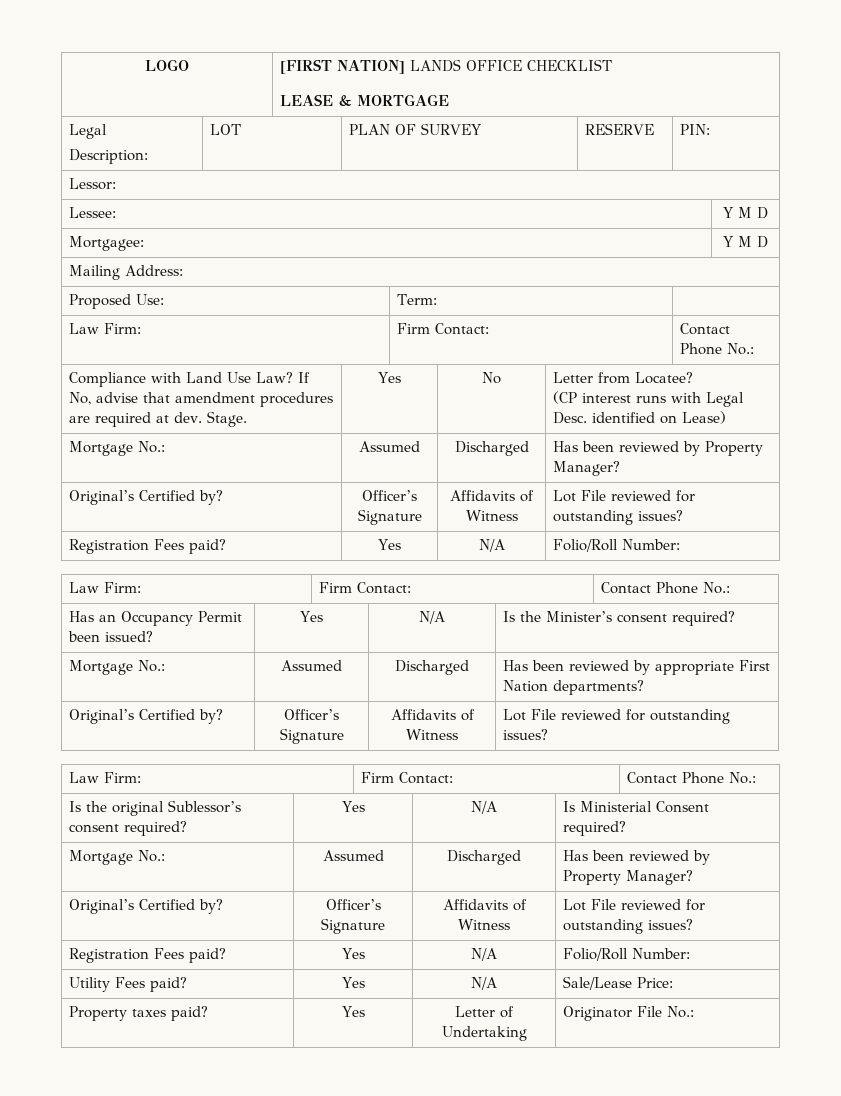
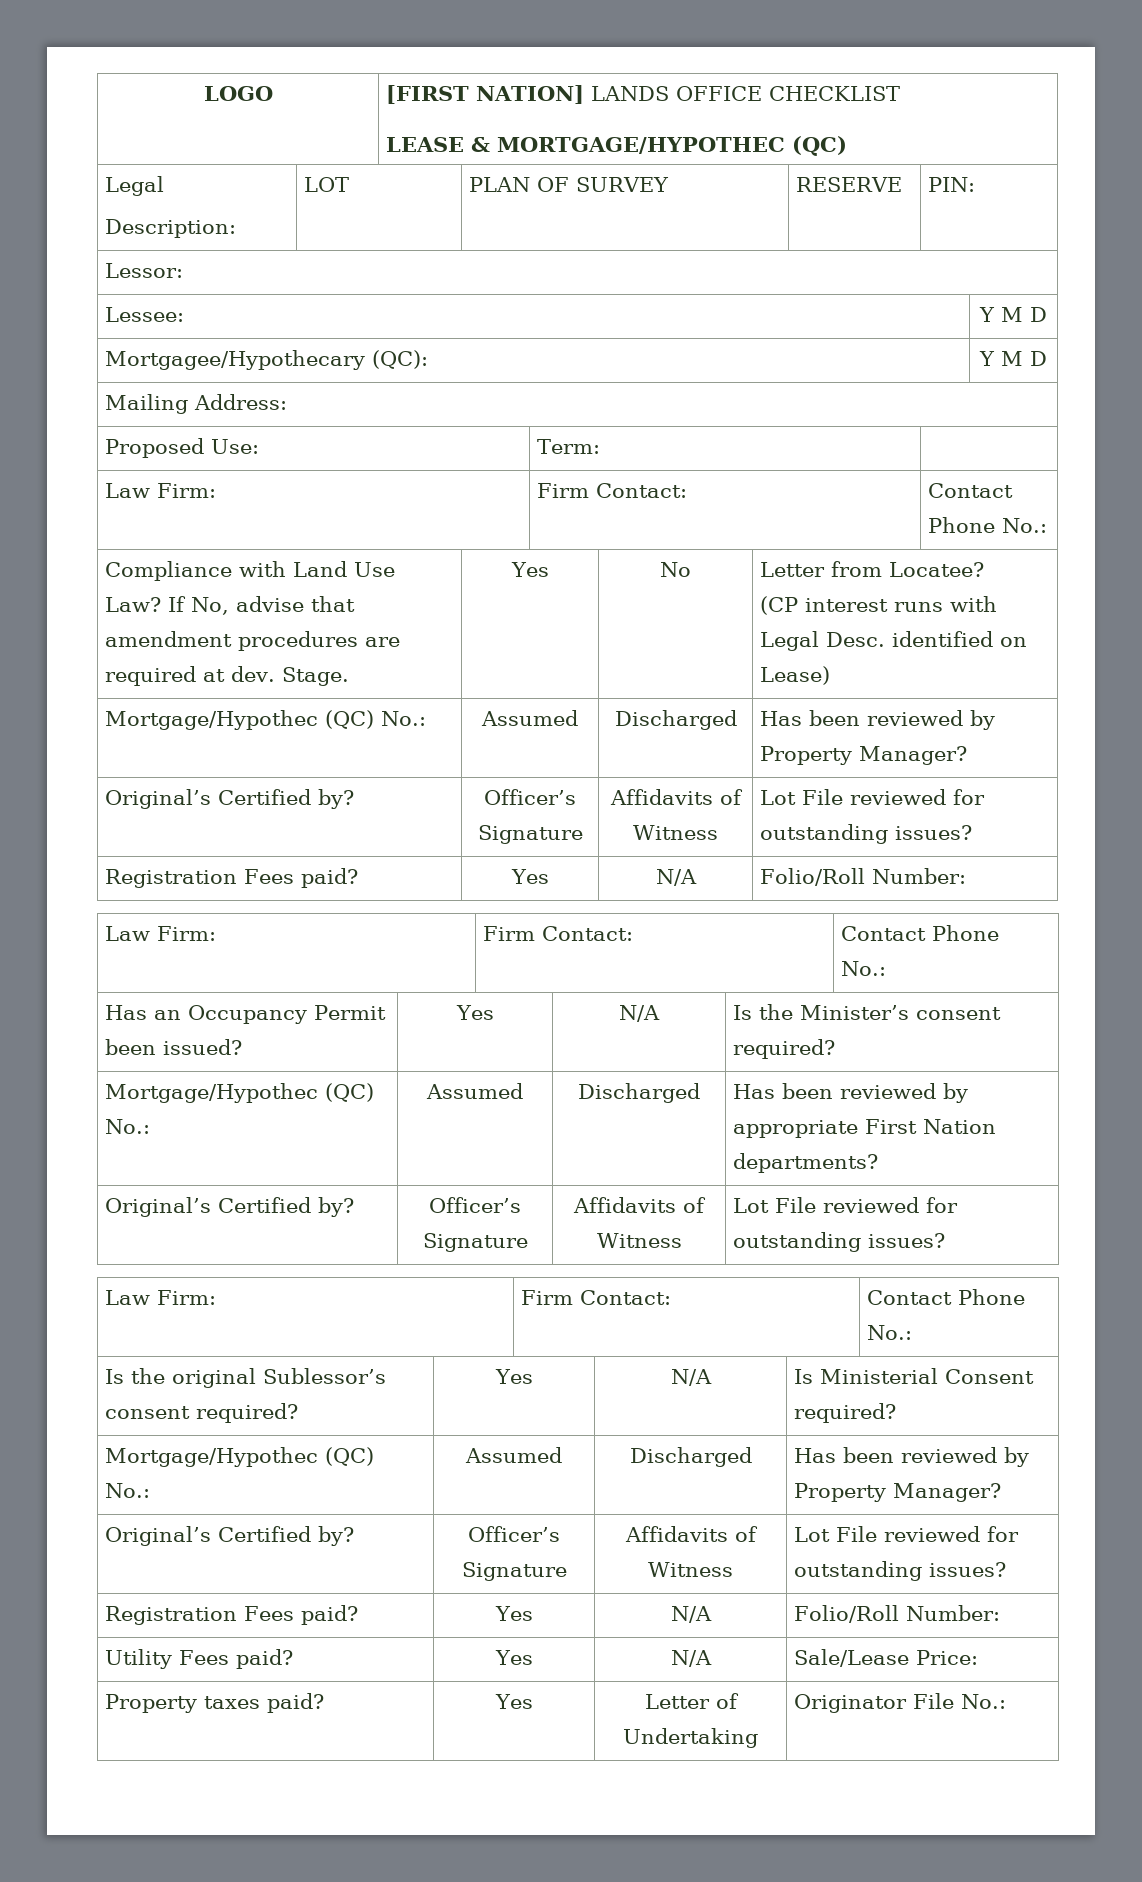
[357,94,450,106] MORTGAGE -> [497,136,848,156] MORTGAGE/HYPOTHEC (QC)
[69,236,145,251] Mortgagee: -> [105,350,429,370] Mortgagee/Hypothecary (QC):
[69,441,134,456] Mortgage -> [105,710,375,730] Mortgage/Hypothec (QC)
[69,660,134,675] Mortgage -> [105,1083,375,1103] Mortgage/Hypothec (QC)
[69,850,134,865] Mortgage -> [105,1447,375,1467] Mortgage/Hypothec (QC)

